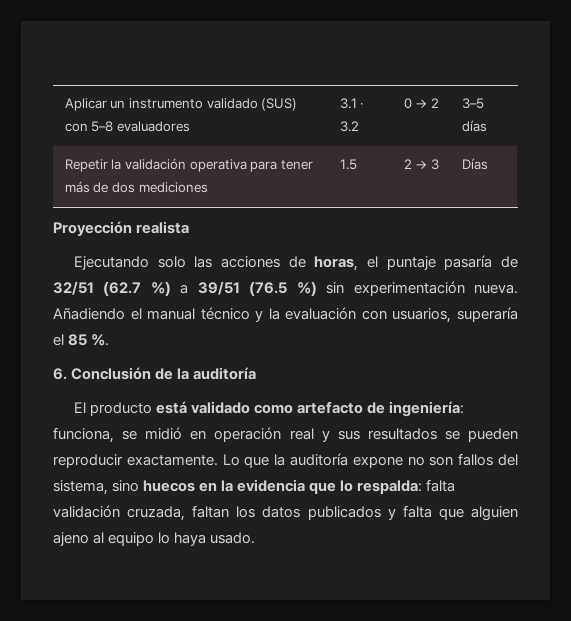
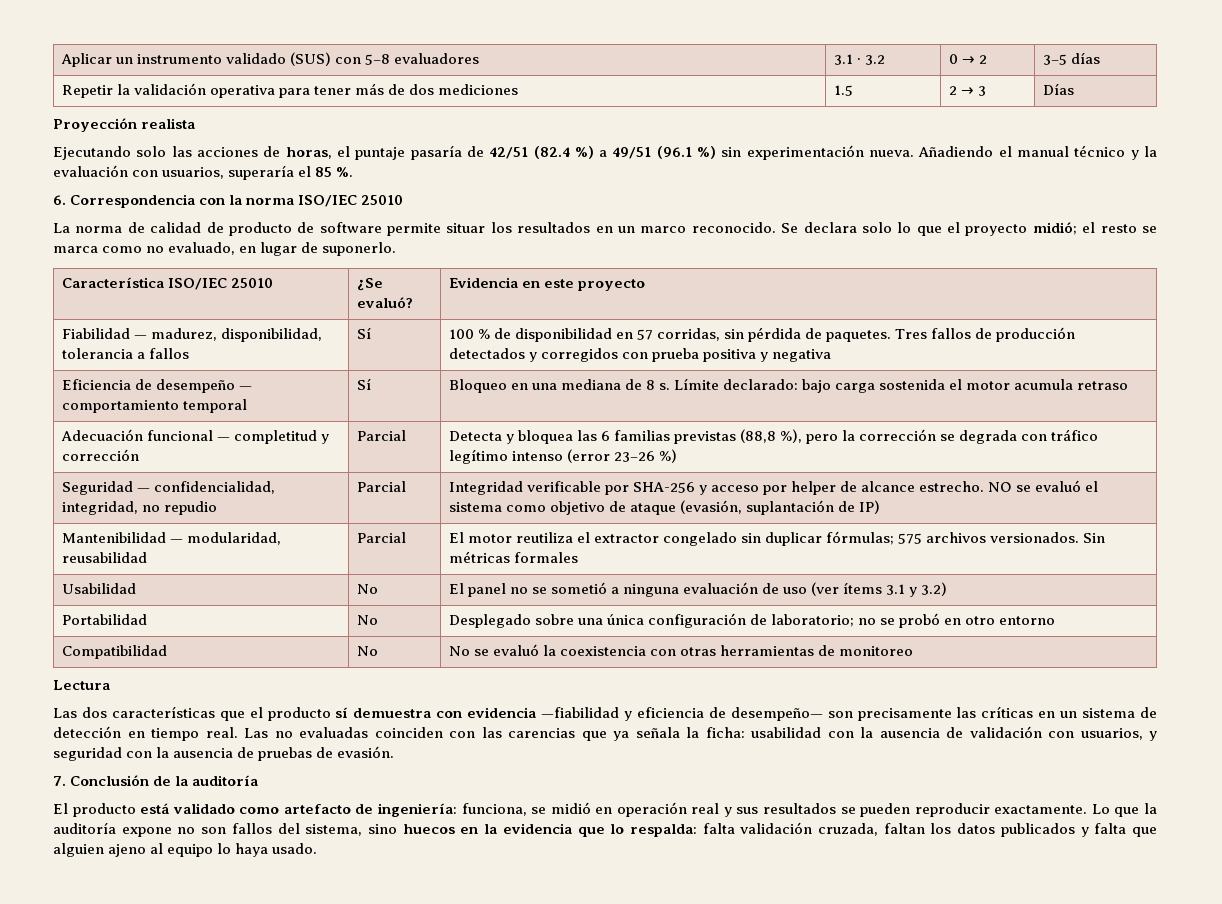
[53,281,288,296] 32/51 (62.7 %) a 39/51 (76.5 -> [489,146,692,159] 42/51 (82.4 %) a 49/51 (96.1
(67, 374) none -> [70,194,404,208] [53,222,1157,236] [53,242,397,256] [61,277,273,290] [356,278,383,291] [356,297,413,308] [448,277,645,291] [61,328,322,342] [61,348,189,359] [356,327,371,339] [448,327,1076,342] [448,348,832,362] [61,379,252,393] [61,399,247,413] [356,378,371,390] [448,378,1129,393] [60,429,329,444] [61,449,139,461] [356,430,406,441] [448,429,1099,444] [448,449,677,464] [61,481,275,495] [61,501,217,515] [356,481,406,492] [448,480,1099,495] [448,500,881,515] [61,532,281,545] [61,552,147,563] [356,532,406,543] [448,531,1106,546] [448,551,578,563] [61,583,136,594] [356,584,378,594] [448,582,948,597] [61,614,147,625] [356,615,378,625] [448,613,1056,628] [61,645,167,659] [356,646,378,656] [448,644,914,656] [53,680,110,690] [53,706,1157,721] [53,726,1157,741] [53,746,395,761] [53,776,66,786] Correspondencia con la norma ISO/IEC 25010 // La norma de calidad de producto de software permite situar los resultados en un marco reconocido. Se declara solo lo que el proyecto midió; el resto se marca como no evaluado, en lugar de suponerlo. // Característica ISO/IEC 25010 | ¿Se evaluó? | Evidencia en este proyecto // Fiabilidad — madurez, disponibilidad, tolerancia a fallos | Sí | 100 % de disponibilidad en 57 corridas, sin pérdida de paquetes. Tres fallos de producción detectados y corregidos con prueba positiva y negativa // Eficiencia de desempeño — comportamiento temporal | Sí | Bloqueo en una mediana de 8 s. Límite declarado: bajo carga sostenida el motor acumula retraso // Adecuación funcional — completitud y corrección | Parcial | Detecta y bloquea las 6 familias previstas (88,8 %), pero la corrección se degrada con tráfico legítimo intenso (error 23–26 %) // Seguridad — confidencialidad, integridad, no repudio | Parcial | Integridad verificable por SHA-256 y acceso por helper de alcance estrecho. NO se evaluó el sistema como objetivo de ataque (evasión, suplantación de IP) // Mantenibilidad — modularidad, reusabilidad | Parcial | El motor reutiliza el extractor congelado sin duplicar fórmulas; 575 archivos versionados. Sin métricas formales // Usabilidad | No | El panel no se sometió a ninguna evaluación de uso (ver ítems 3.1 y 3.2) // Portabilidad | No | Desplegado sobre una única configuración de laboratorio; no se probó en otro entorno // Compatibilidad | No | No se evaluó la coexistencia con otras herramientas de monitoreo // Lectura // Las dos características que el producto sí demuestra con evidencia —fiabilidad y eficiencia de desempeño— son precisamente las críticas en un sistema de detección en tiempo real. Las no evaluadas coinciden con las carencias que ya señala la ficha: usabilidad con la ausencia de validación con usuarios, y seguridad con la ausencia de pruebas de evasión. // 7.

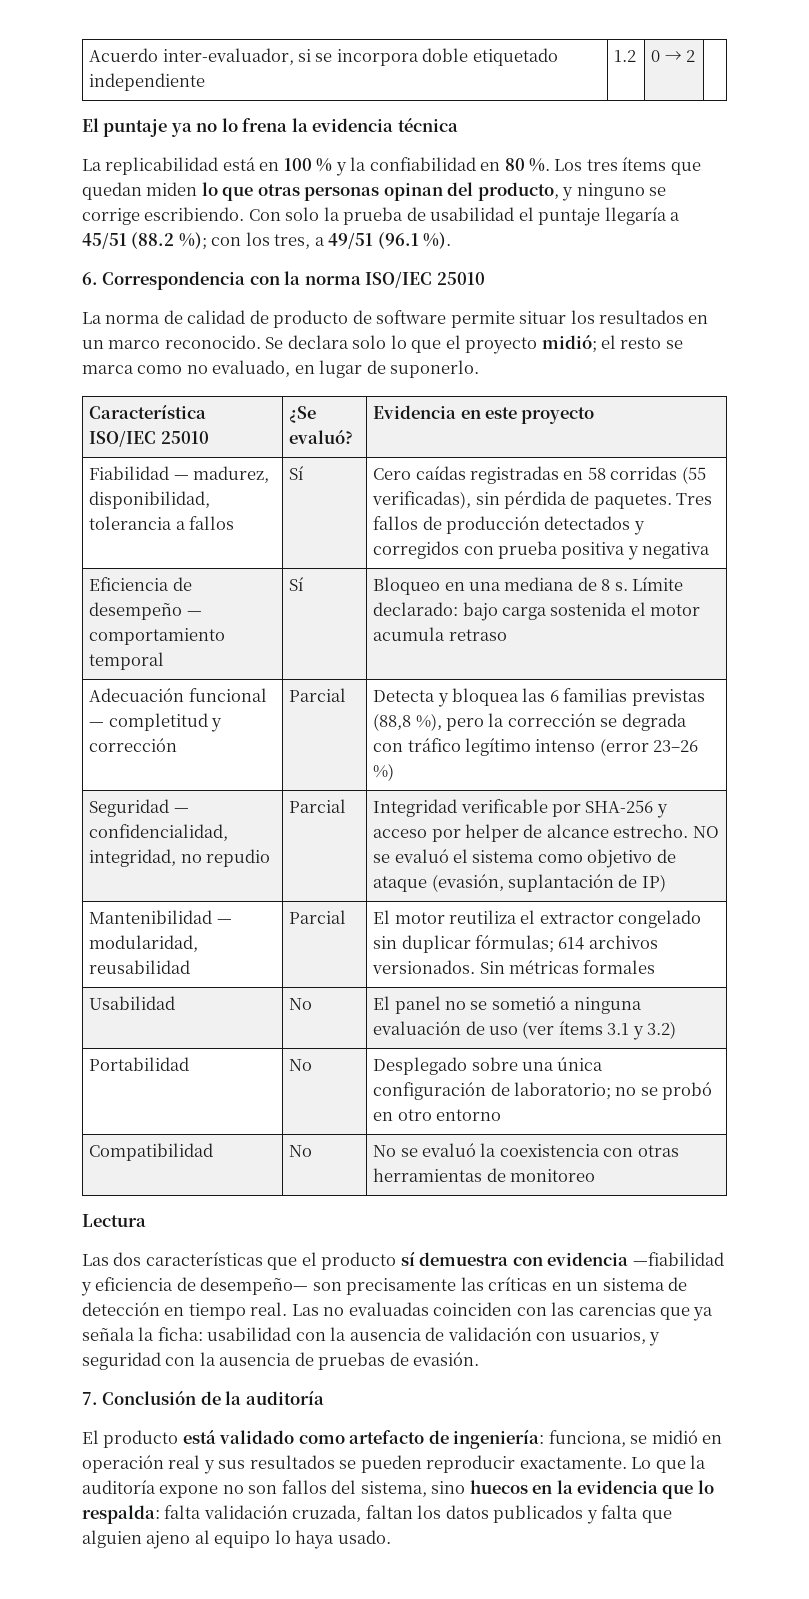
[60,52,480,67] [833,54,885,65] [948,54,987,64] [1042,52,1100,65] [61,83,519,98] [833,85,853,96] [948,86,986,96] [1042,83,1074,95] [53,118,196,132] [53,145,1158,160] [53,165,354,180] Aplicar un instrumento validado (SUS) con 5–8 evaluadores | 3.1 · 3.2 | 0 → 2 | 3–5 días // Repetir la validación operativa para tener más de dos mediciones | 1.5 | 2 → 3 | Días // Proyección realista // Ejecutando solo las acciones de horas, el puntaje pasaría de 42/51 (82.4 %) a 49/51 (96.1 %) sin experimentación nueva. Añadiendo el manual técnico y la evaluación con usuarios, superaría el 85 %. -> [89,48,558,66] [89,73,206,91] [614,50,637,62] [651,50,696,62] [82,118,458,137] [82,157,701,176] [82,182,667,201] [82,207,681,226] [82,232,452,250] Acuerdo inter-evaluador, si se incorpora doble etiquetado independiente | 1.2 | 0 → 2 | // El puntaje ya no lo frena la evidencia técnica // La replicabilidad está en 100 % y la confiabilidad en 80 %. Los tres ítems que quedan miden lo que otras personas opinan del producto, y ninguno se corrige escribiendo. Con solo la prueba de usabilidad el puntaje llegaría a 45/51 (88.2 %); con los tres, a 49/51 (96.1 %).
[448,328,721,342] 100 % de disponibilidad en 57 corridas, -> [373,466,706,484] [372,491,472,509] Cero caídas registradas en 58 corridas (55 verificadas),
[898,533,923,544] 575 -> [558,937,585,950] 614

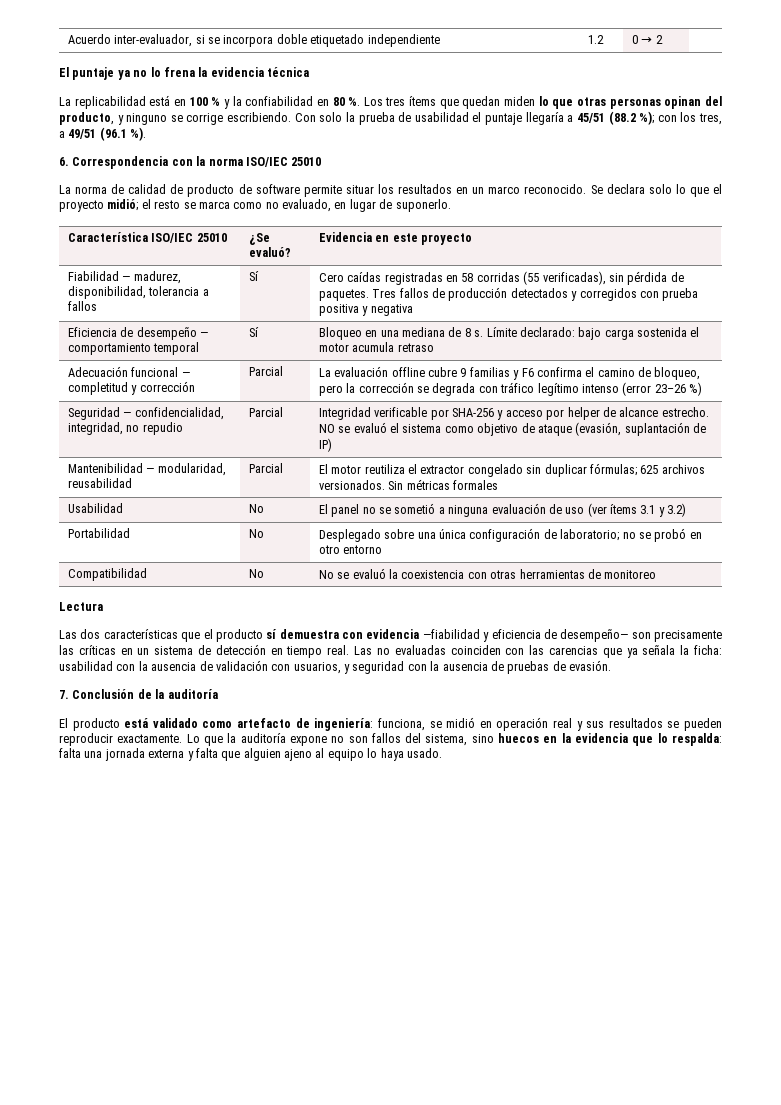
[373,688,705,707] [373,713,442,731] Detecta y bloquea las 6 familias previstas (88,8 %), -> [318,366,701,380] La evaluación offline cubre 9 familias y F6 confirma el camino de bloqueo,
[558,937,585,950] 614 -> [640,465,659,474] 625
[203,1505,584,1523] validación cruzada, faltan los datos publicados -> [84,748,185,761] una jornada externa

